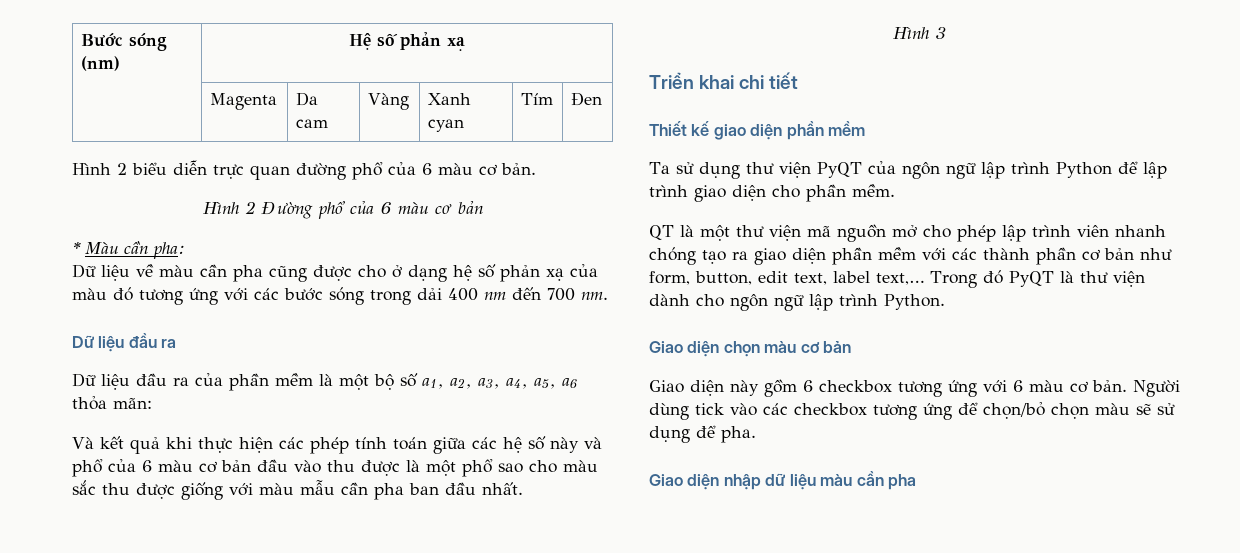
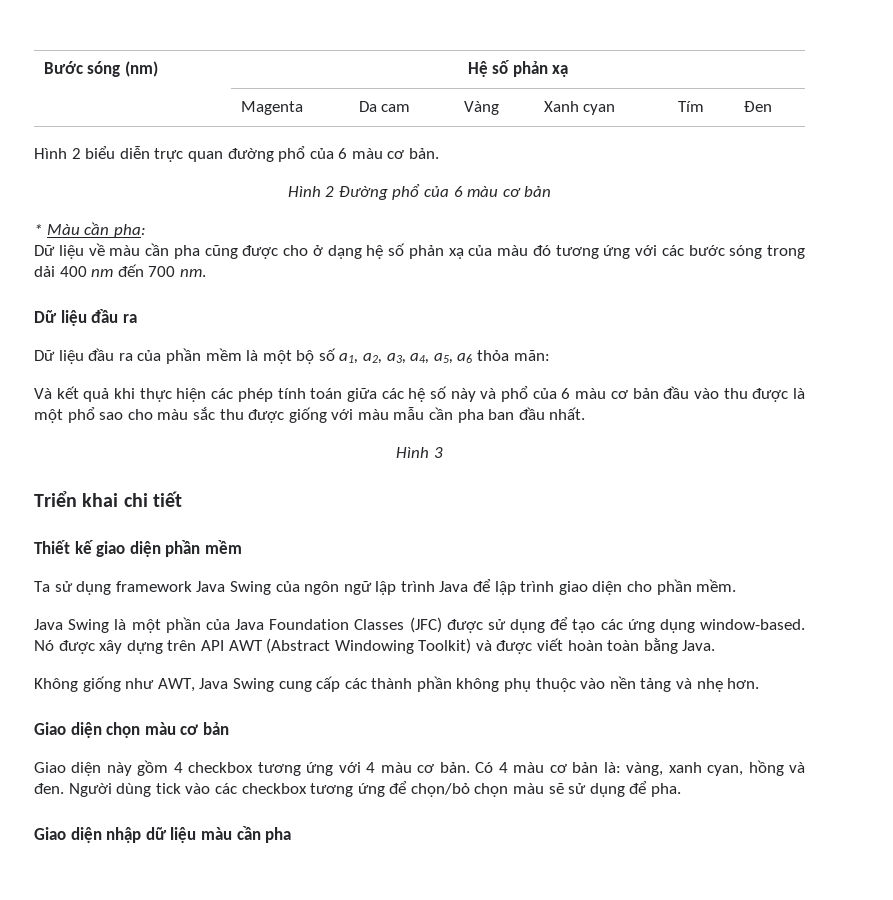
[745,162,862,178] thư viện PyQT -> [115,581,271,595] framework Java Swing
[1055,162,1112,178] Python -> [439,581,469,592] Java
[649,224,1166,242] [649,247,1172,265] [649,270,1145,288] [649,294,945,311] QT là một thư viện mã nguồn mở cho phép lập trình viên nhanh chóng tạo ra giao diện phần mềm với các thành phần cơ bản như form, button, edit text, label text,… Trong đó PyQT là thư viện dành cho ngôn ngữ lập trình Python. -> [34,617,805,633] [34,638,716,654] [34,676,760,692] Java Swing là một phần của Java Foundation Classes (JFC) được sử dụng để tạo các ứng dụng window-based. Nó được xây dựng trên API AWT (Abstract Windowing Toolkit) và được viết hoàn toàn bằng Java. // Không giống như AWT, Java Swing cung cấp các thành phần không phụ thuộc vào nền tảng và nhẹ hơn.
[803,380,813,392] 6 -> [173,762,183,773] 4
[1013,380,1127,393] 6 màu cơ bản. -> [366,760,805,776] [34,783,64,794] 4 màu cơ bản. Có 4 màu cơ bản là: vàng, xanh cyan, hồng và đen.

